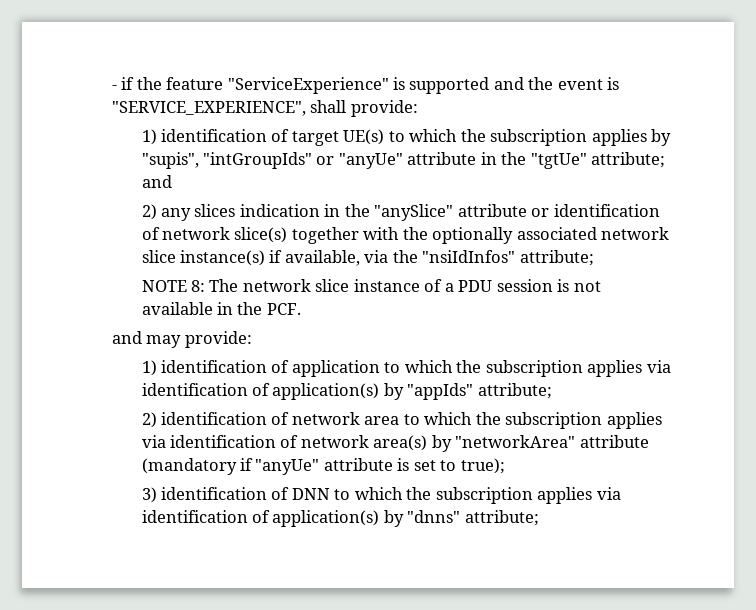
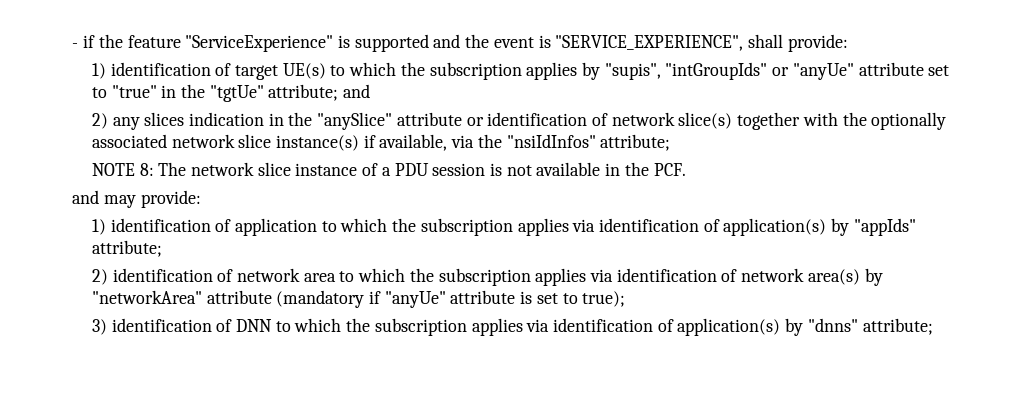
(477, 158) none -> [928,65,950,76] [91,85,157,98] set to "true"

